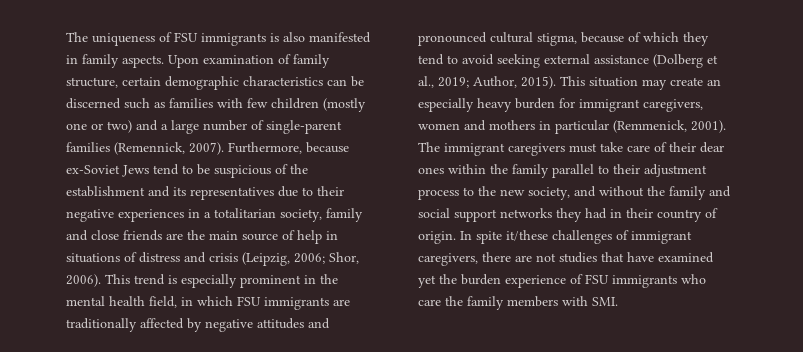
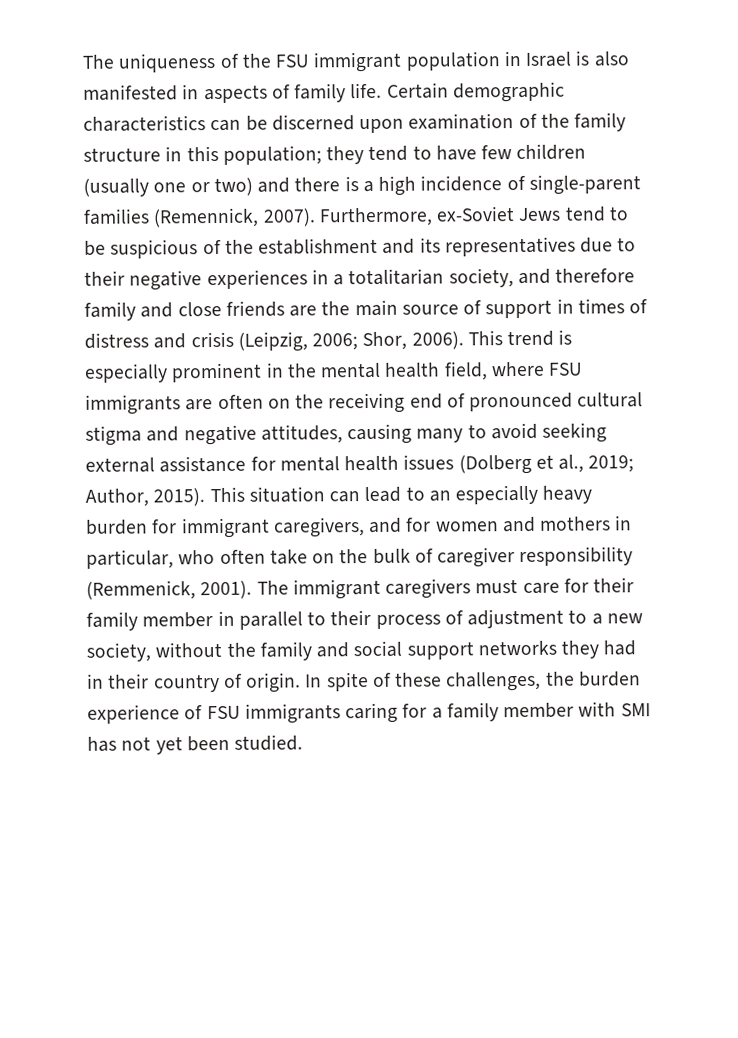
[174,32,371,46] [66,54,330,68] [66,77,161,88] FSU immigrants is also manifested in family aspects. Upon examination of family structure, certain -> [241,50,630,73] [83,82,449,104] the FSU immigrant population in Israel is also manifested in aspects of family life. Certain
[124,98,243,109] such as families with -> [359,112,627,134] [83,145,477,165] upon examination of the family structure in this population; they tend to have
[323,98,366,112] (mostly -> [83,178,149,197] (usually
[161,120,247,134] a large number -> [294,175,503,196] there is a high incidence
[306,142,349,153] because -> (433, 217) none
(322, 215) none -> [517,268,636,285] and therefore
[297,230,338,244] [66,253,120,263] help in situations -> [485,298,625,319] support in times
[181,296,233,306] in which -> [490,361,545,377] where
[66,318,330,332] [418,32,709,46] [418,54,444,65] traditionally affected by negative attitudes and pronounced cultural stigma, because of which they tend -> [217,392,644,414] [85,423,464,446] often on the receiving end of pronounced cultural stigma and negative attitudes, causing many
(649, 59) none -> [250,454,455,472] for mental health issues
[642,77,703,90] may create -> [329,486,425,503] can lead to
(703, 105) none -> [368,517,432,533] and for
[555,120,609,134] particular -> [86,546,634,569] particular, who often take on the bulk of caregiver responsibility
[600,142,724,153] [418,164,707,178] [418,186,496,200] take care of their dear ones within the family parallel to their adjustment process to the -> [522,577,635,594] [86,608,603,631] care for their family member in parallel to their process of adjustment to a
[574,186,596,197] and -> (151, 652) none
[506,230,692,244] [418,252,714,266] [418,275,436,288] it/these challenges of immigrant caregivers, there are not studies that have examined yet -> [372,671,542,692] of these challenges,
[681,274,706,284] [418,296,618,310] who care the family members with SMI. -> [345,701,651,724] [87,734,304,755] caring for a family member with SMI has not yet been studied.

